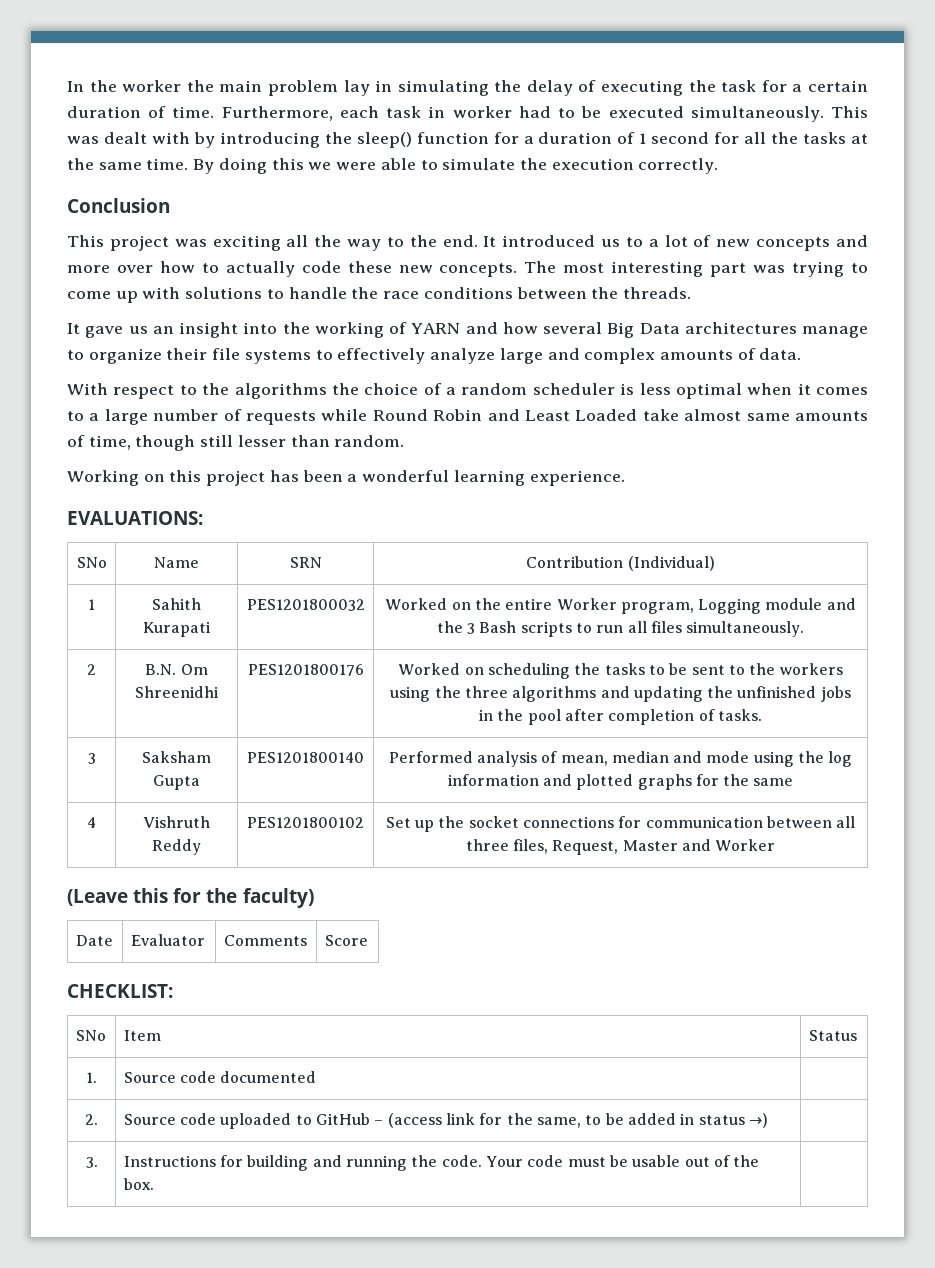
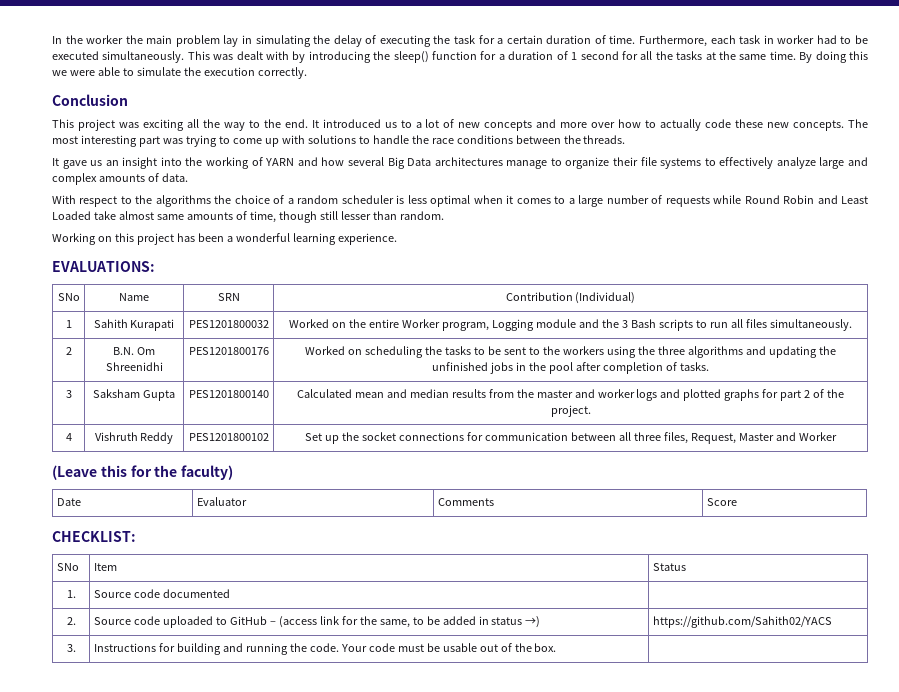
[388,751,853,767] [447,774,794,790] Performed analysis of mean, median and mode using the log information and plotted graphs for the same -> [296,389,845,401] [550,405,591,417] Calculated mean and median results from the master and worker logs and plotted graphs for part 2 of the project.
(768, 1120) none -> [652,616,832,628] https://github.com/Sahith02/YACS

